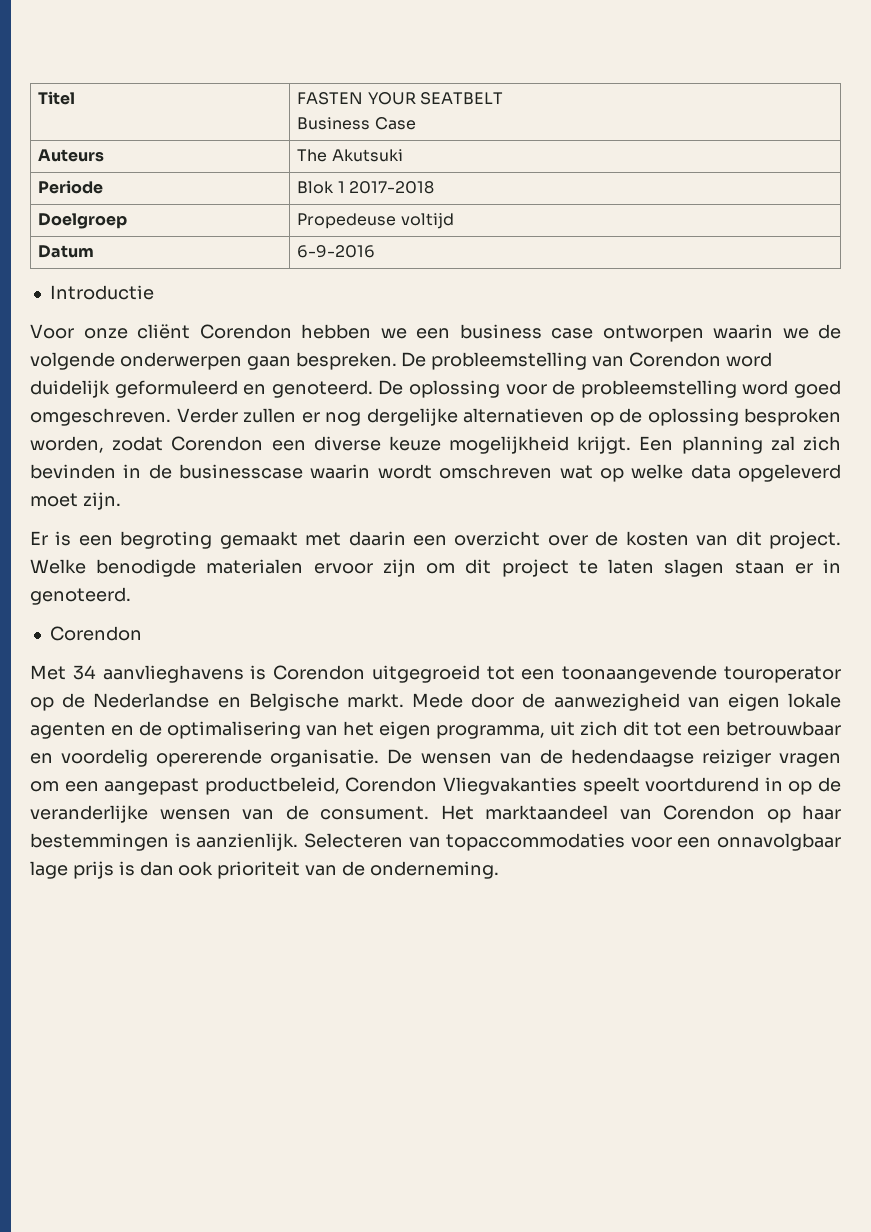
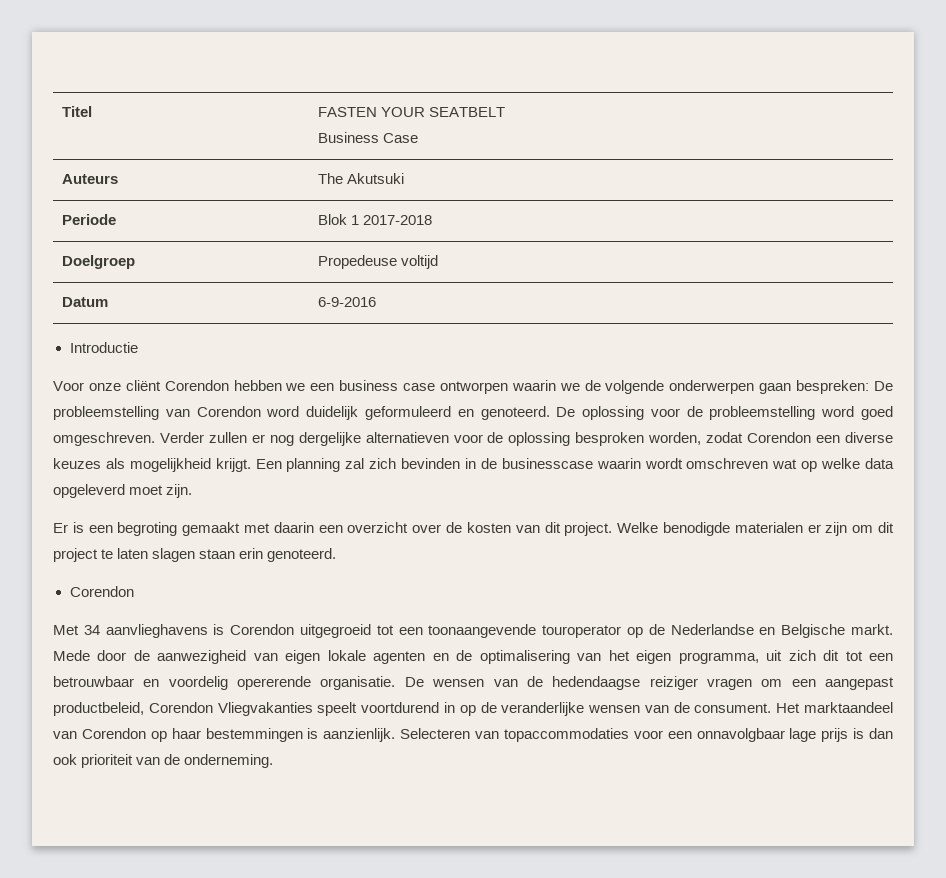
[295,352,397,370] bespreken. -> [796,380,870,394] bespreken:
[589,412,614,426] op -> [453,434,483,443] voor
[388,436,441,451] keuze -> [53,458,125,469] keuzes als
[313,563,373,574] ervoor -> [807,524,821,533] er
[794,559,842,574] er in -> [239,548,264,559] erin

